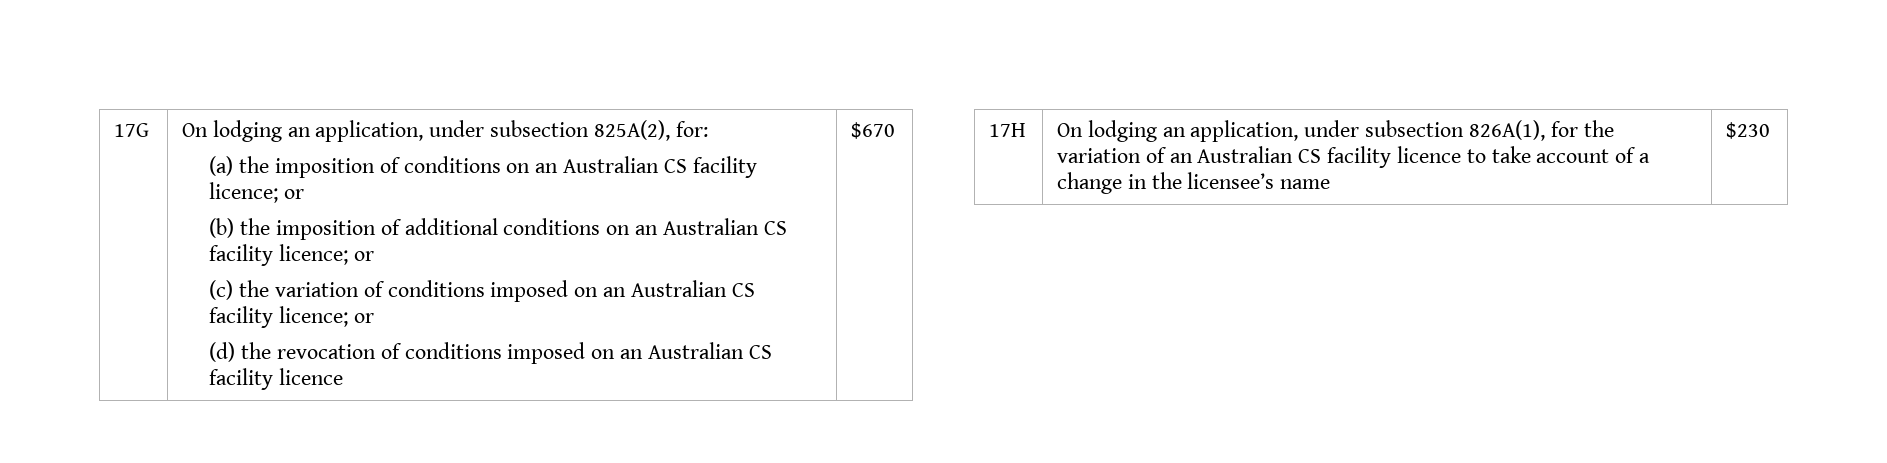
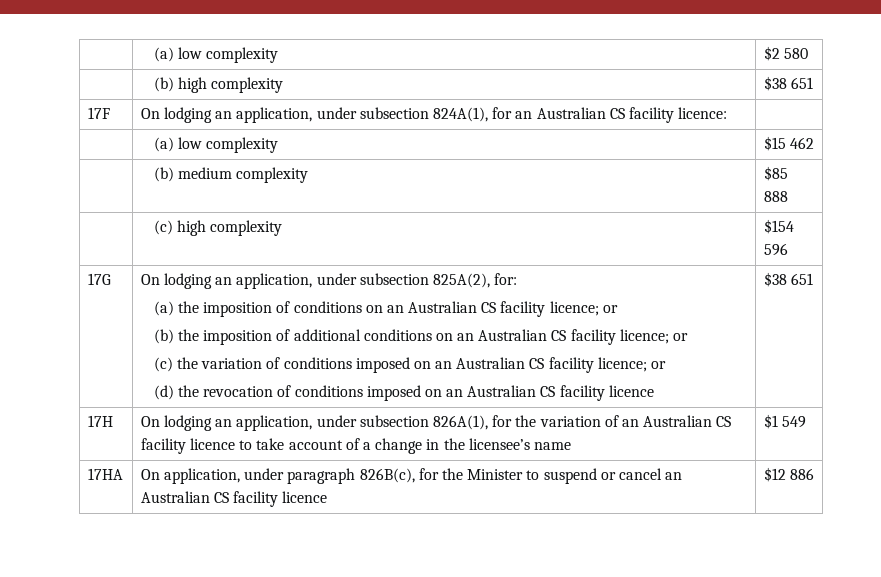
(114, 130) none -> [153,47,279,63] [763,46,809,61] [153,77,284,93] [763,76,814,91] [87,107,110,119] [140,107,728,123] [153,137,279,153] [763,136,815,151] [153,167,309,183] [763,166,788,181] [763,191,788,202] [153,220,283,236] [763,219,794,234] [763,243,788,256] | (a) low complexity | $2 580 // | (b) high complexity | $38 651 // 17F | On lodging an application, under subsection 824A(1), for an Australian CS facility licence: | // | (a) low complexity | $15 462 // | (b) medium complexity | $85 888 // | (c) high complexity | $154 596 //
[851,122,896,139] $670 -> [763,272,814,287] $38 651
[1726,122,1771,139] $230 -> [763,414,807,429] [87,468,123,480] [140,468,683,484] [140,491,328,507] [763,467,815,482] $1 549 // 17HA | On application, under paragraph 826B(c), for the Minister to suspend or cancel an Australian CS facility licence | $12 886

